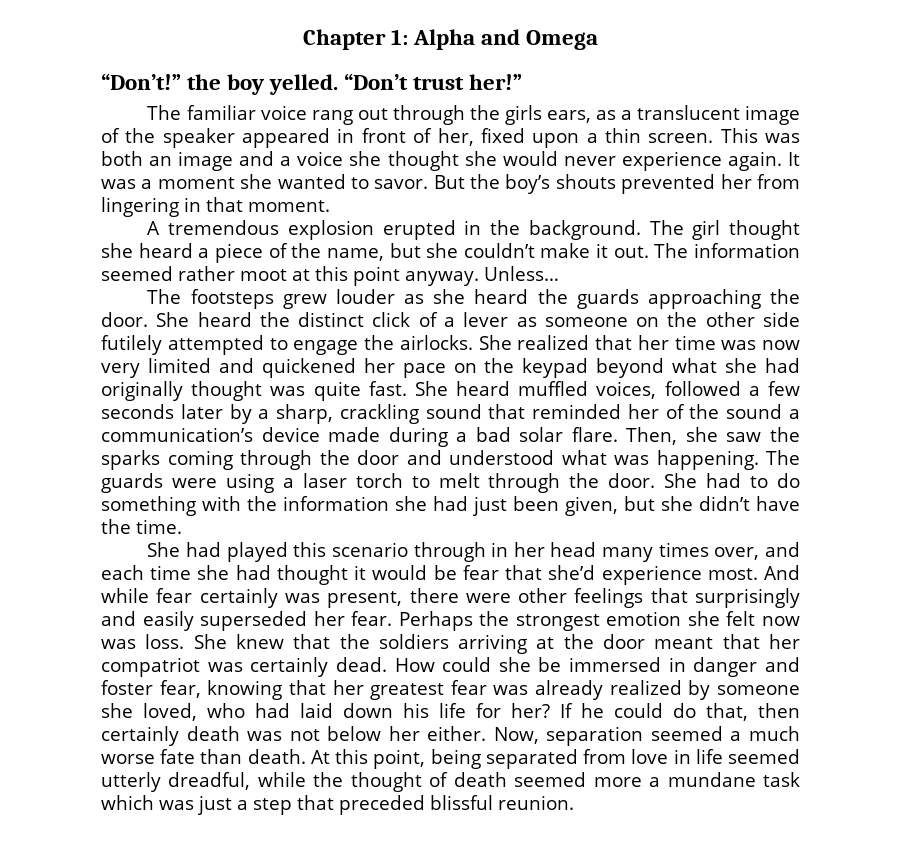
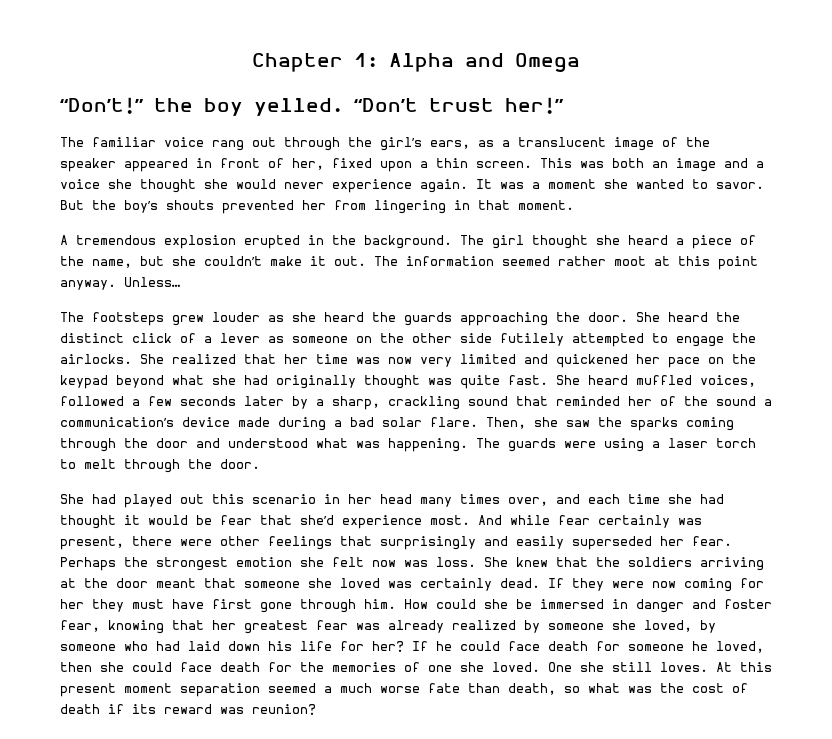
[504,105,542,125] girls -> [380,137,422,151] girl’s
[664,473,801,488] [101,496,800,516] [101,519,182,534] She had to do something with the information she had just been given, but she didn’t have the time. -> (260, 464) none
(288, 552) none -> [180,494,204,504] out
[413,542,486,562] through -> (316, 499) none
[768,634,800,649] [101,657,387,677] her compatriot was certainly dead. -> [244,578,764,592] [60,599,396,613] someone she loved was certainly dead. If they were now coming for her they must have first gone through him.
(197, 712) none -> [700,620,716,633] [60,644,116,651] by someone
[673,703,800,721] [101,726,539,746] do that, then certainly death was not below her either. Now, -> [508,641,764,653] [60,662,772,672] [60,683,172,697] face death for someone he loved, then she could face death for the memories of one she loved. One she still loves. At this present moment
[247,749,801,769] [101,772,801,792] [101,795,574,815] death. At this point, being separated from love in life seemed utterly dreadful, while the thought of death seemed more a mundane task which was just a step that preceded blissful reunion. -> [508,683,748,695] [60,704,316,715] death, so what was the cost of death if its reward was reunion?

